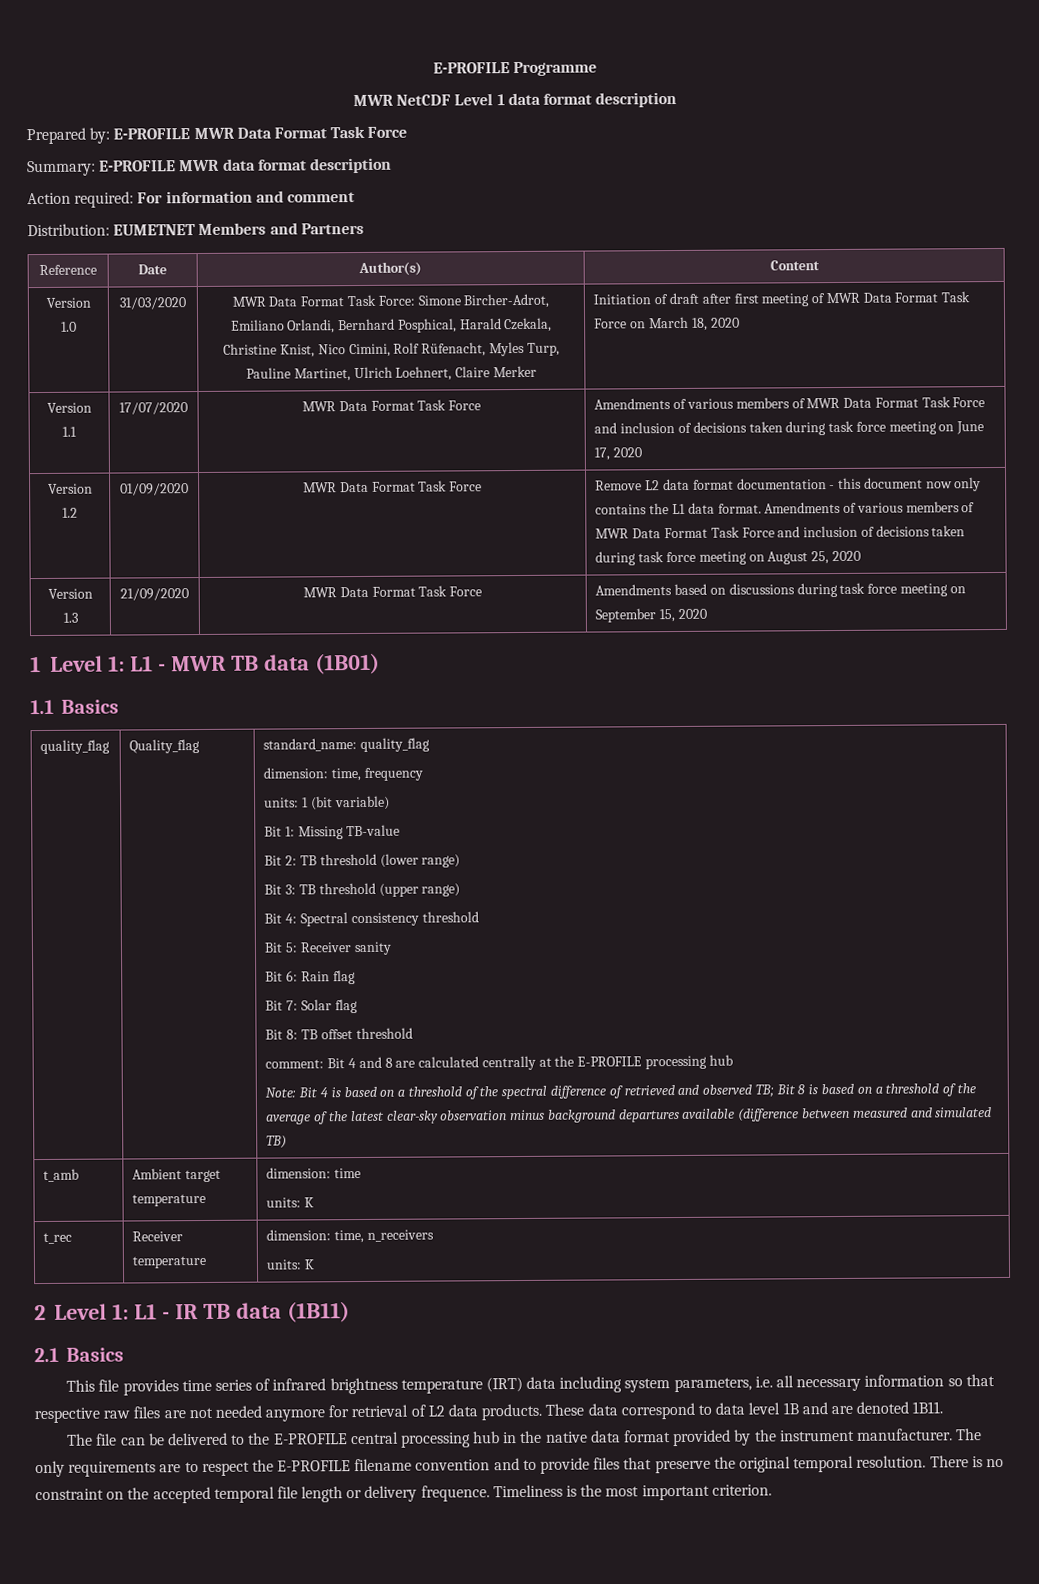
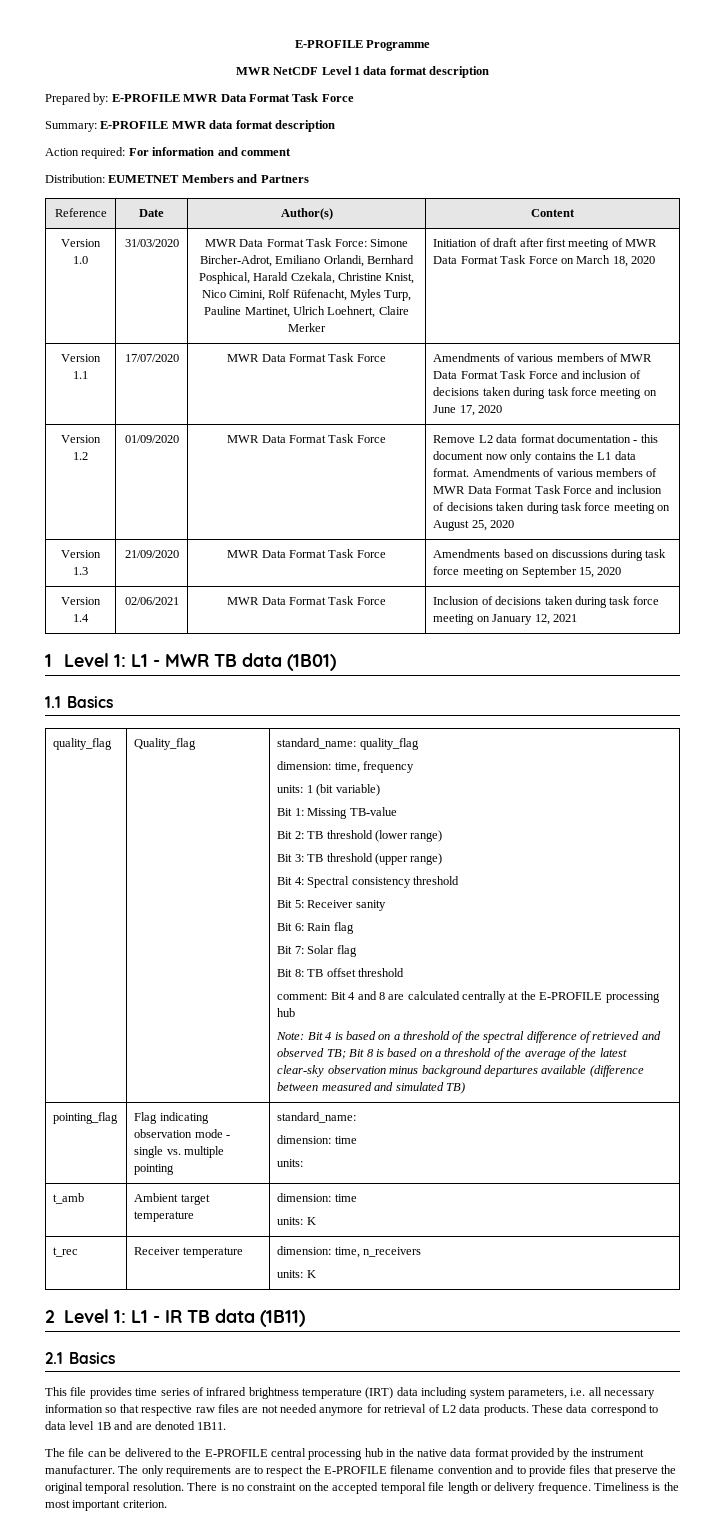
(707, 614) none -> [61,597,101,605] [73,614,89,622] [124,597,179,605] [227,596,386,605] [433,596,659,608] [433,614,577,625] // Version 1.4 | 02/06/2021 | MWR Data Format Task Force | Inclusion of decisions taken during task force meeting on January 12, 2021
(288, 1142) none -> [53,1112,119,1124] [134,1112,209,1124] [134,1129,231,1138] [134,1146,225,1158] [134,1164,175,1175] [277,1112,357,1123] [277,1135,357,1144] [277,1159,304,1167] // pointing_flag | Flag indicating observation mode - single vs. multiple pointing | standard_name: // dimension: time // units:

